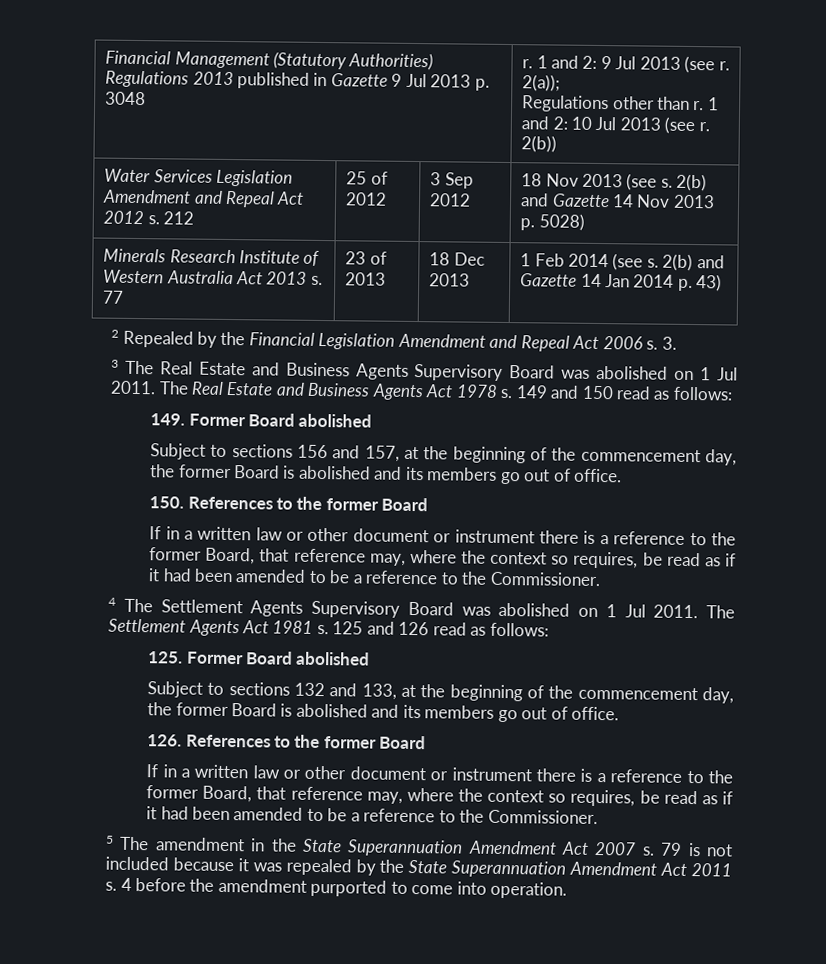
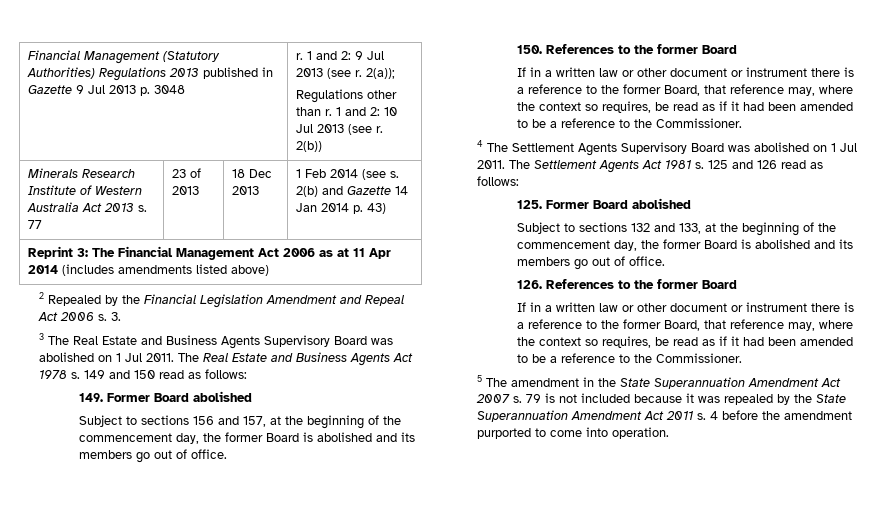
[104,168,294,187] [103,189,305,208] [103,210,195,225] [346,171,388,185] [345,192,388,206] [430,172,474,189] [429,193,472,207] [521,173,708,192] [520,193,715,209] [520,213,585,231] // Water Services Legislation Amendment and Repeal Act 2012 s. 212 | 25 of 2012 | 3 Sep 2012 | 18 Nov 2013 (see s. 2(b) and Gazette 14 Nov 2013 p. 5028) -> (323, 146) none
(723, 283) none -> [28,246,392,260] [28,264,270,276] // Reprint 3: The Financial Management Act 2006 as at 11 Apr 2014 (includes amendments listed above)

